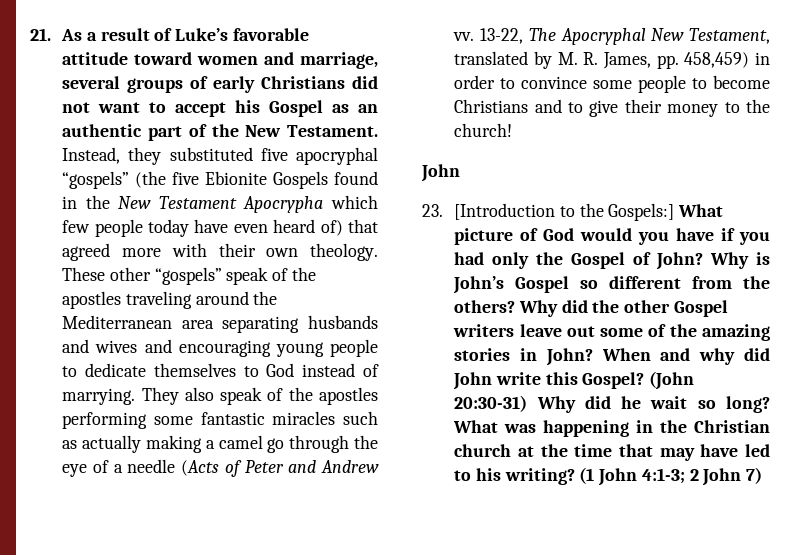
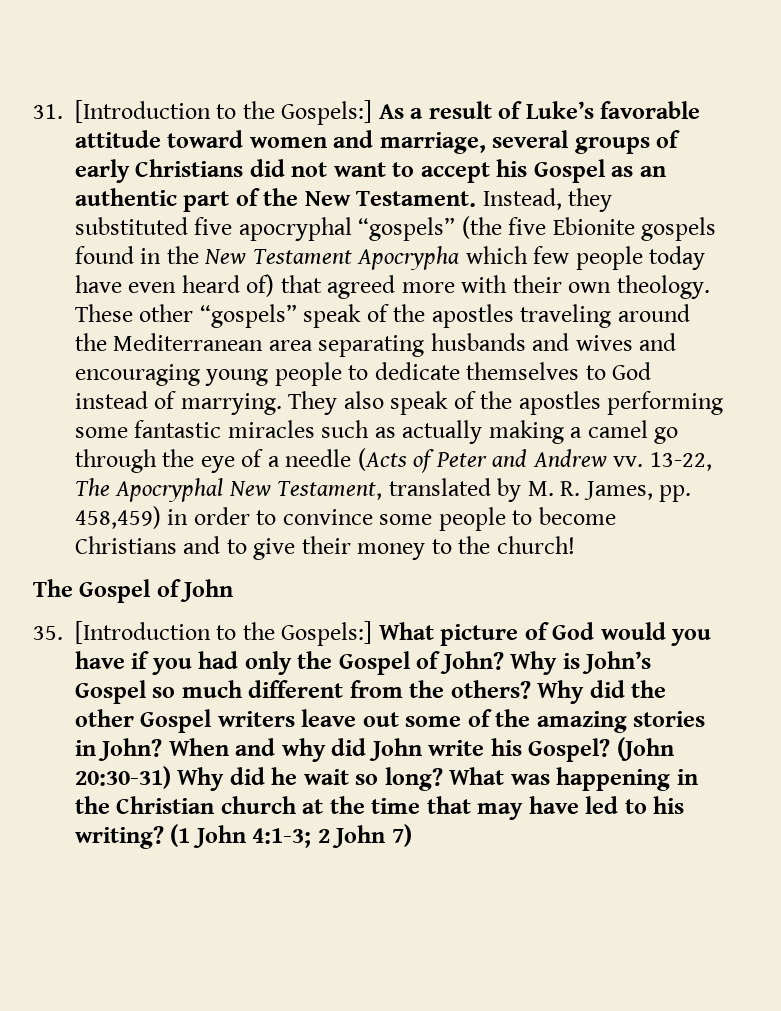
[30,28,51,41] 21. -> [33,100,373,125] 31. [Introduction to the Gospels:]
[273,171,329,189] Gospels -> [641,217,717,241] gospels
(513, 130) none -> [33,579,181,603] The Gospel of
[422,204,443,217] 23. -> [33,626,63,640] 35.
(599, 284) none -> [181,680,242,698] much
[545,372,578,385] this -> [490,738,522,756] his

